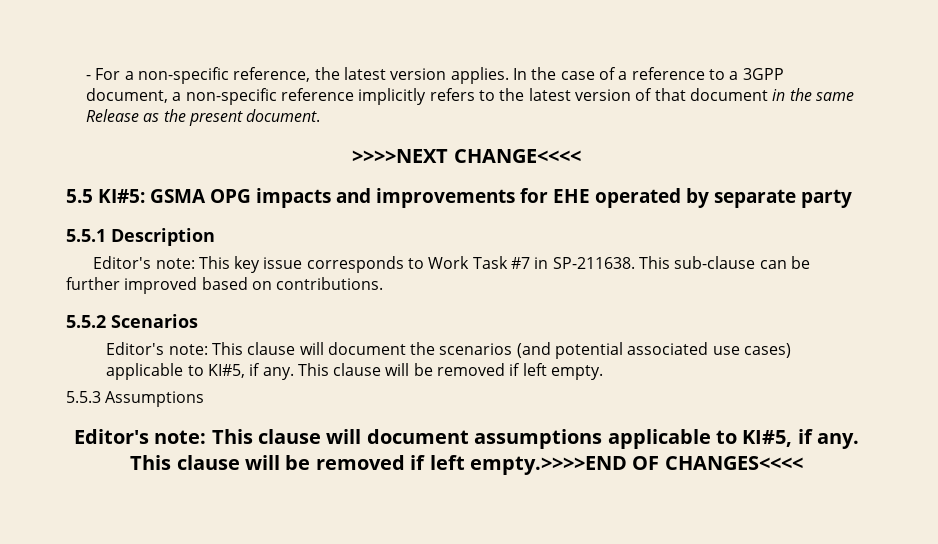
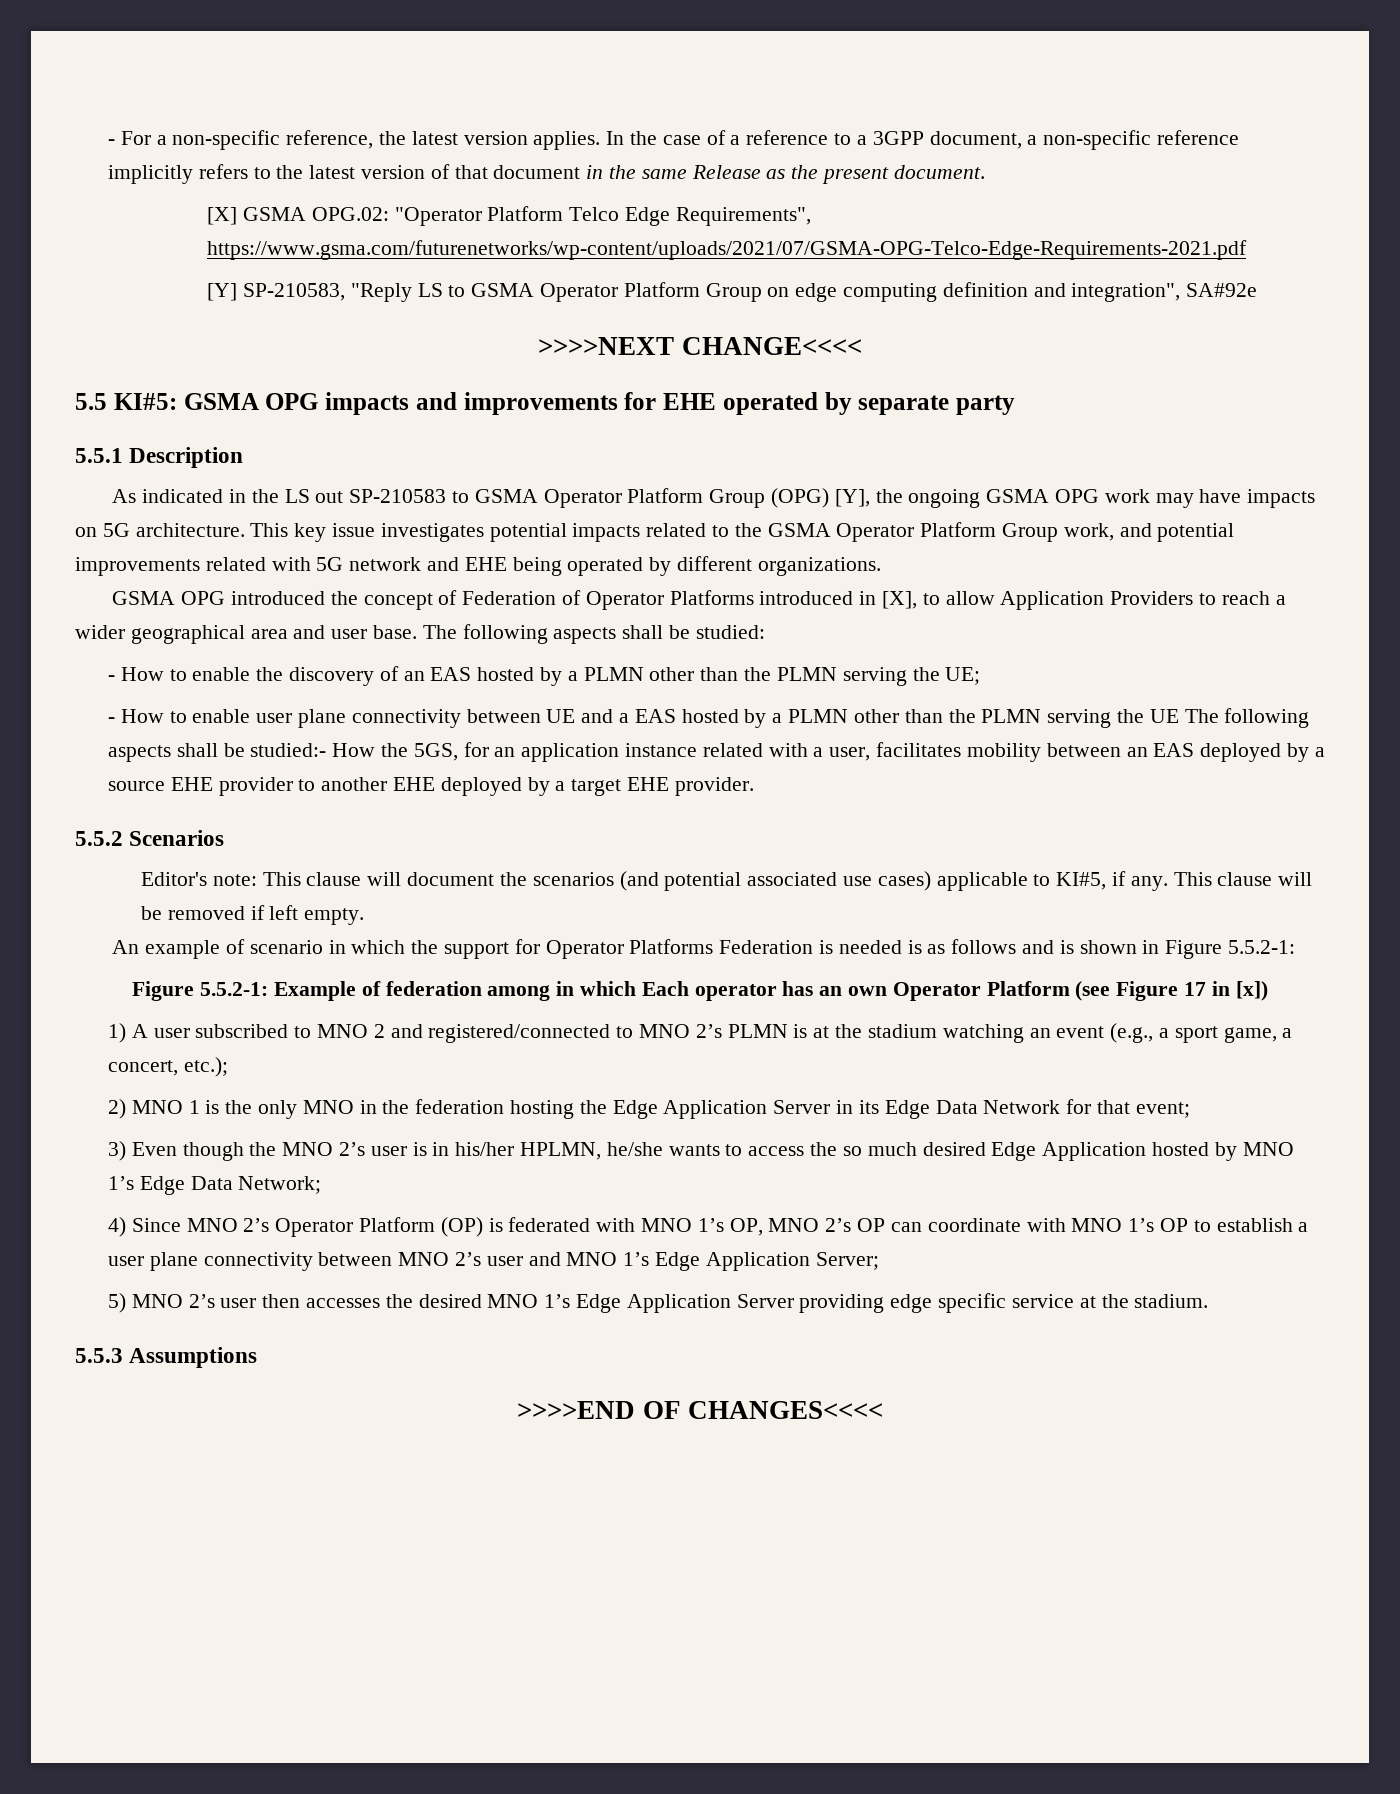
(321, 115) none -> [207,206,811,226] [207,240,1248,260] [207,282,1258,302] // [X] GSMA OPG.02: "Operator Platform Telco Edge Requirements", https://www.gsma.com/futurenetworks/wp-content/uploads/2021/07/GSMA-OPG-Telco-Edge-Requirements-2021.pdf // [Y] SP-210583, "Reply LS to GSMA Operator Platform Group on edge computing definition and integration", SA#92e
[93,256,810,273] [66,277,384,294] Editor's note: This key issue corresponds to Work Task #7 in SP-211638. This sub-clause can be further improved based on contributions. -> [112,488,1316,508] [75,522,1235,542] [75,556,881,576] [112,590,1286,610] [75,624,765,644] [108,666,981,686] [108,708,1310,728] [108,742,1325,762] [108,777,754,796] As indicated in the LS out SP-210583 to GSMA Operator Platform Group (OPG) [Y], the ongoing GSMA OPG work may have impacts on 5G architecture. This key issue investigates potential impacts related to the GSMA Operator Platform Group work, and potential improvements related with 5G network and EHE being operated by different organizations. // GSMA OPG introduced the concept of Federation of Operator Platforms introduced in [X], to allow Application Providers to reach a wider geographical area and user base. The following aspects shall be studied: // - How to enable the discovery of an EAS hosted by a PLMN other than the PLMN serving the UE; // - How to enable user plane connectivity between UE and a EAS hosted by a PLMN other than the PLMN serving the UE The following aspects shall be studied:- How the 5GS, for an application instance related with a user, facilitates mobility between an EAS deployed by a source EHE provider to another EHE deployed by a target EHE provider.
[66,391,205,407] [73,429,860,449] [130,455,628,475] 5.5.3 Assumptions // Editor's note: This clause will document assumptions applicable to KI#5, if any. This clause will be removed if left empty.>>>>END -> [112,939,1296,959] [132,981,1268,1001] [108,1023,1293,1043] [108,1057,228,1077] [108,1099,1190,1119] [108,1141,1294,1161] [108,1176,322,1195] [108,1217,1309,1237] [108,1252,879,1271] [108,1293,1209,1313] [75,1347,258,1368] [517,1401,636,1419] An example of scenario in which the support for Operator Platforms Federation is needed is as follows and is shown in Figure 5.5.2-1: // Figure 5.5.2-1: Example of federation among in which Each operator has an own Operator Platform (see Figure 17 in [x]) // 1) A user subscribed to MNO 2 and registered/connected to MNO 2’s PLMN is at the stadium watching an event (e.g., a sport game, a concert, etc.); // 2) MNO 1 is the only MNO in the federation hosting the Edge Application Server in its Edge Data Network for that event; // 3) Even though the MNO 2’s user is in his/her HPLMN, he/she wants to access the so much desired Edge Application hosted by MNO 1’s Edge Data Network; // 4) Since MNO 2’s Operator Platform (OP) is federated with MNO 1’s OP, MNO 2’s OP can coordinate with MNO 1’s OP to establish a user plane connectivity between MNO 2’s user and MNO 1’s Edge Application Server; // 5) MNO 2’s user then accesses the desired MNO 1’s Edge Application Server providing edge specific service at the stadium. // 5.5.3 Assumptions // >>>>END

